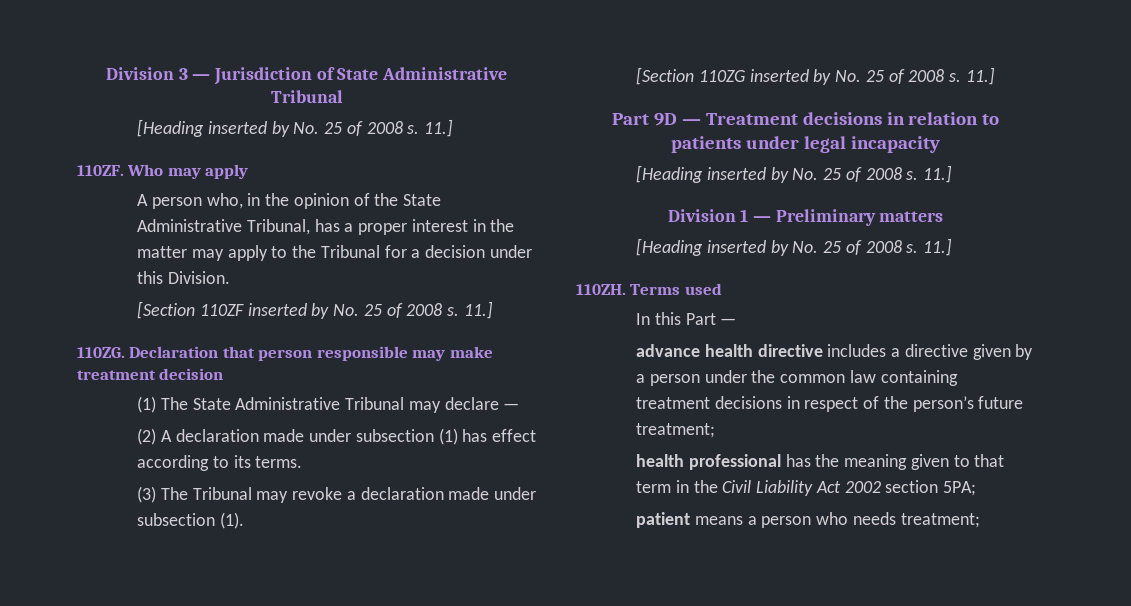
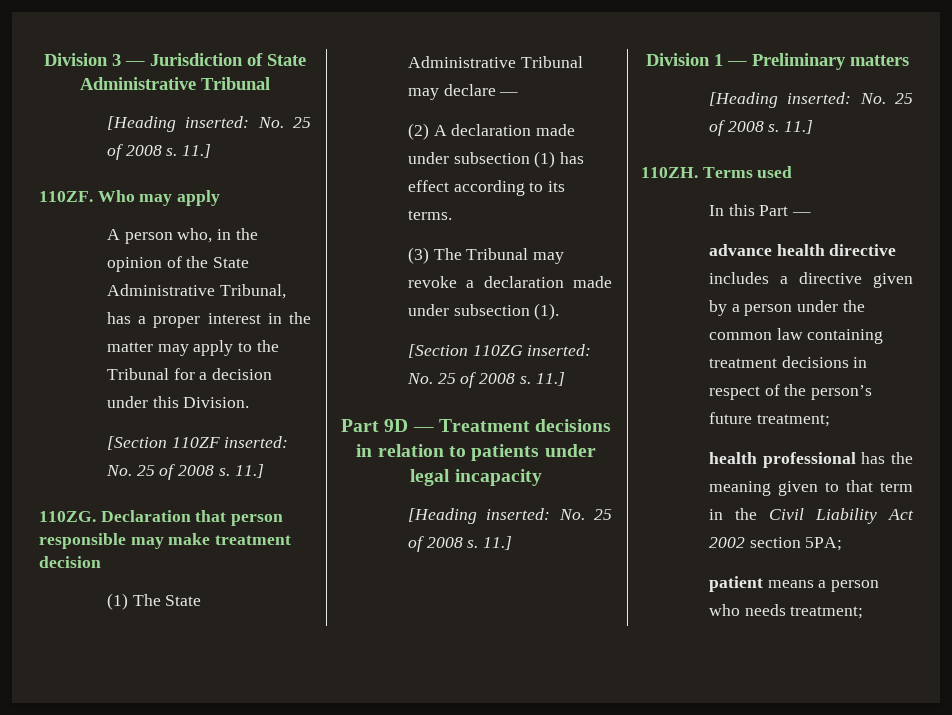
[207,121,290,137] inserted by -> [185,116,250,128] inserted:
[247,303,330,319] inserted by -> [224,436,289,448] inserted:
[749,69,832,85] inserted by -> [527,344,592,356] inserted:
[706,167,789,183] inserted by -> [486,508,551,520] inserted:
[706,240,789,256] inserted by -> [787,92,852,104] inserted:

